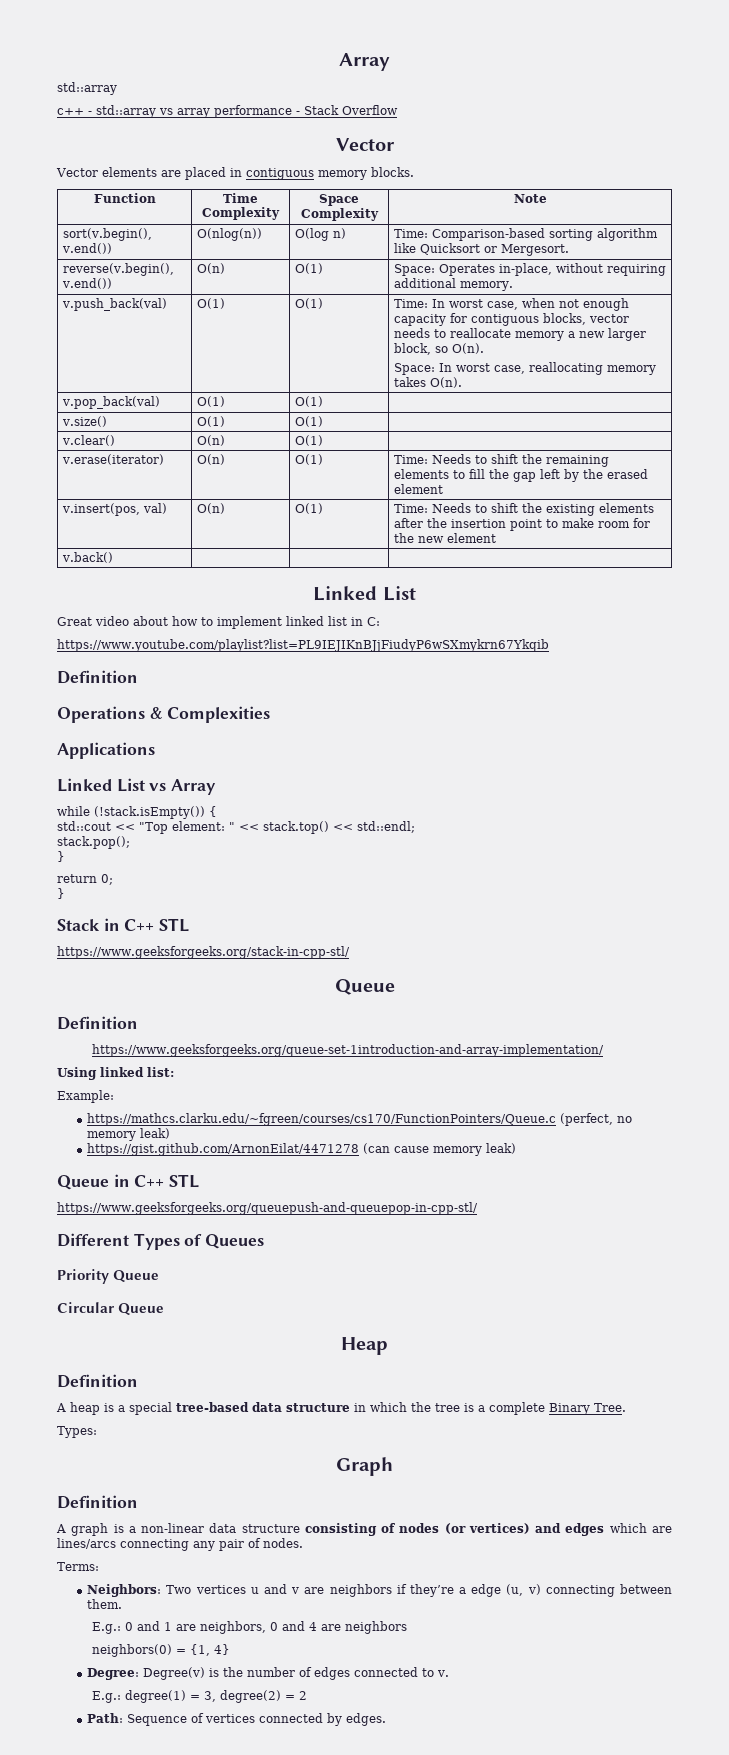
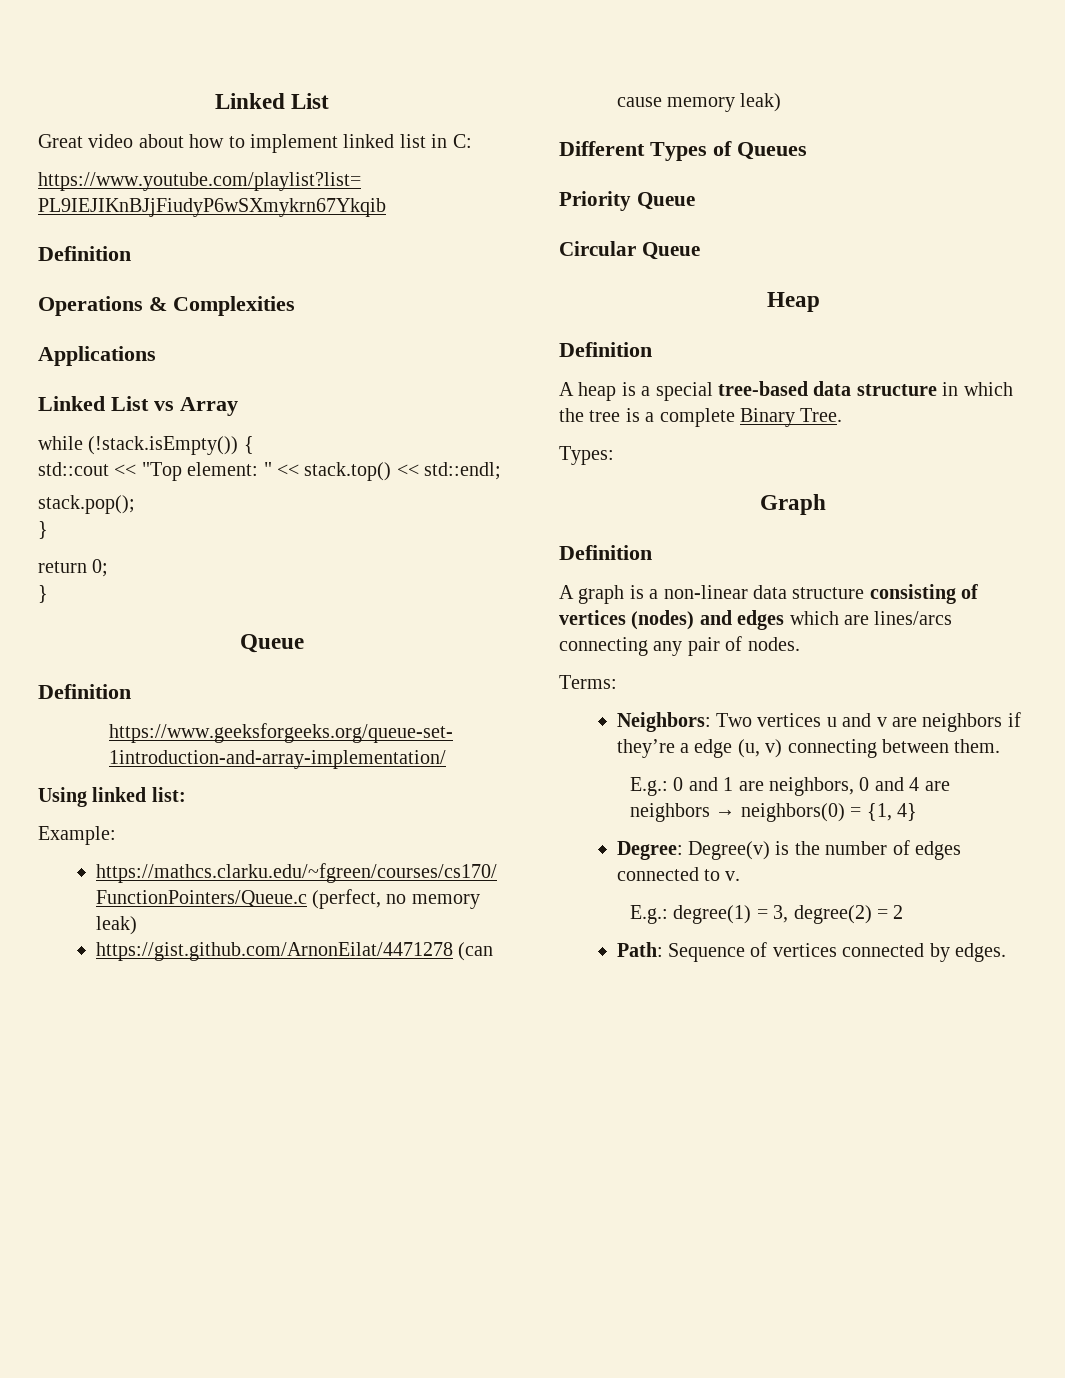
[339,53,390,71] [57,82,117,95] [57,105,398,118] [335,138,395,151] [56,167,414,180] [93,193,156,203] [223,193,258,203] [202,207,280,220] [319,194,359,206] [300,208,379,221] [513,194,547,203] [62,228,152,241] [61,243,112,254] [196,228,262,241] [294,228,346,241] [393,228,658,241] [393,243,569,256] [62,263,174,276] [61,278,112,289] [196,263,225,274] [294,263,323,274] [393,263,666,276] [393,278,513,291] [61,298,167,311] [196,298,225,309] [294,298,323,309] [393,298,629,311] [393,313,629,326] [393,328,646,341] [393,343,484,355] [393,362,656,375] [393,377,462,388] [61,396,160,409] [196,396,225,407] [294,396,323,407] [61,416,107,427] [196,416,225,427] [294,416,323,427] [61,435,115,446] [196,435,225,446] [294,435,323,446] [61,454,164,465] [196,454,225,465] [294,454,323,465] [393,454,609,467] [393,469,648,482] [393,484,443,494] [61,503,167,516] [196,503,225,514] [294,503,323,514] [393,503,654,516] [393,518,650,531] [393,533,496,543] [61,552,113,563] Array // std::array // c++ - std::array vs array performance - Stack Overflow // Vector // Vector elements are placed in contiguous memory blocks. // Function | Time Complexity | Space Complexity | Note // sort(v.begin(), v.end()) | O(nlog(n)) | O(log n) | Time: Comparison-based sorting algorithm like Quicksort or Mergesort. // reverse(v.begin(), v.end()) | O(n) | O(1) | Space: Operates in-place, without requiring additional memory. // v.push_back(val) | O(1) | O(1) | Time: In worst case, when not enough capacity for contiguous blocks, vector needs to reallocate memory a new larger block, so O(n). // Space: In worst case, reallocating memory takes O(n). // v.pop_back(val) | O(1) | O(1) | // v.size() | O(1) | O(1) | // v.clear() | O(n) | O(1) | // v.erase(iterator) | O(n) | O(1) | Time: Needs to shift the remaining elements to fill the gap left by the erased element // v.insert(pos, val) | O(n) | O(1) | Time: Needs to shift the existing elements after the insertion point to make room for the new element // v.back() | | | // -> (214, 101) none
[57,918,190,932] [57,946,350,959] // Stack in C++ STL // https://www.geeksforgeeks.org/stack-in-cpp-stl/ -> (48, 594) none
[57,1174,200,1190] [57,1202,478,1215] // Queue in C++ STL // https://www.geeksforgeeks.org/queuepush-and-queuepop-in-cpp-stl/ -> (782, 102) none
[399,1523,530,1534] nodes (or vertices) -> [559,610,695,630] vertices (nodes)
(408, 1627) // -> [715,809,736,817] →

